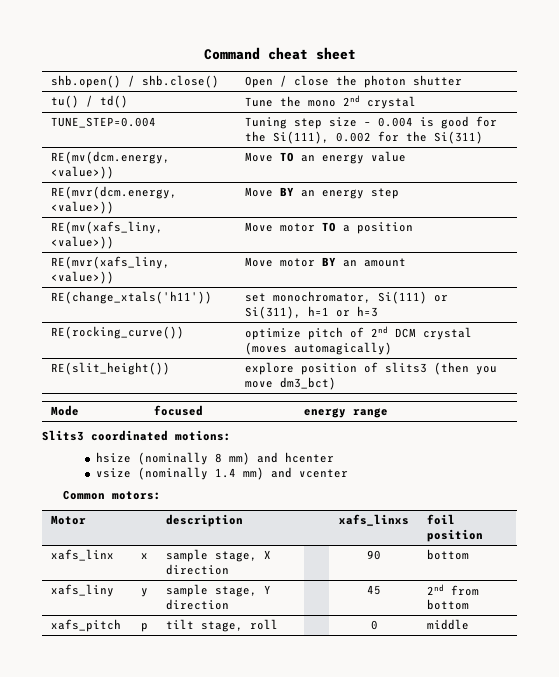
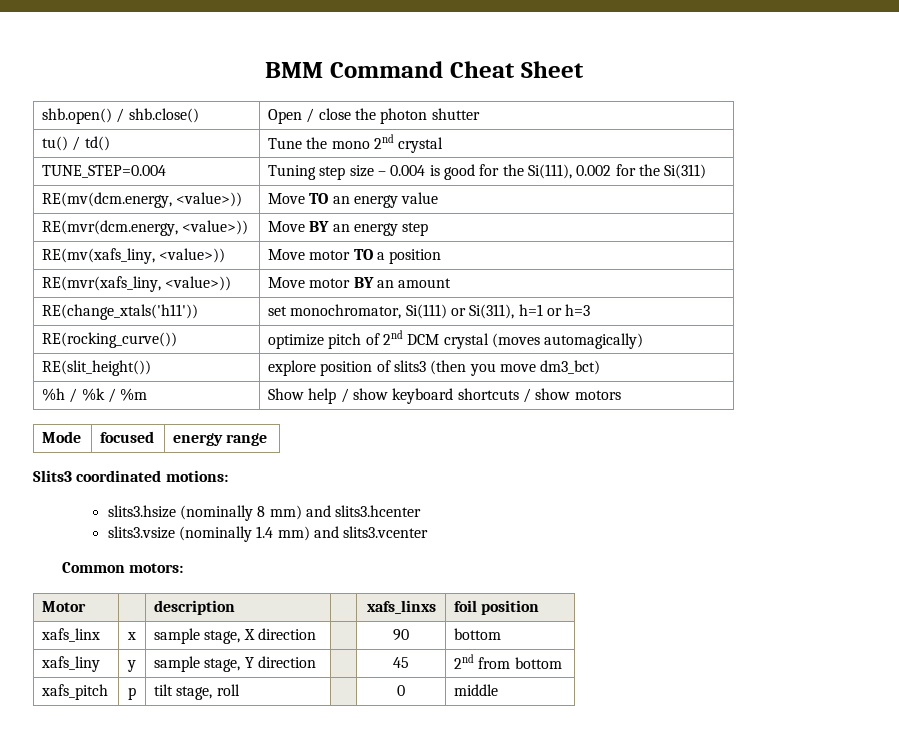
[203,47,356,60] Command cheat sheet -> [265,61,584,78] BMM Command Cheat Sheet
(337, 383) none -> [42,388,148,403] [268,388,621,404] // %h / %k / %m | Show help / show keyboard shortcuts / show motors
[95,452,131,463] hsize -> [107,505,176,518] slits3.hsize
[284,452,334,463] [95,468,131,478] hcenter // vsize -> [335,505,422,517] [107,526,175,539] slits3.hcenter // slits3.vsize
[298,469,348,478] vcenter -> [343,526,429,538] slits3.vcenter

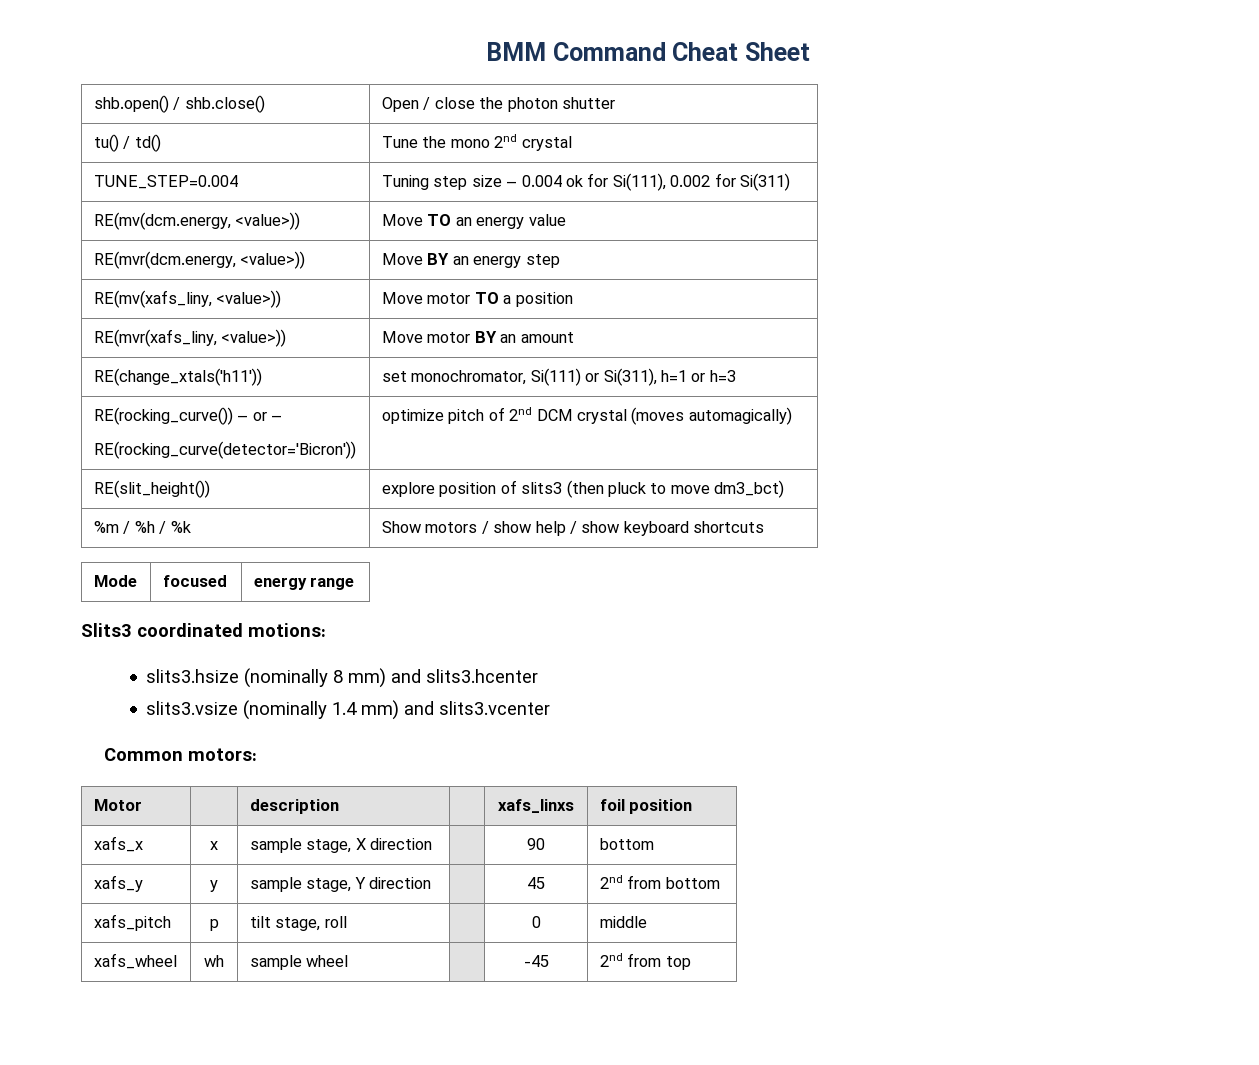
[429,164,524,180] is good for the -> [566,173,609,187] ok for
[638,164,660,176] the -> (736, 180) none
(178, 340) none -> [237,412,283,421] [93,441,356,459] – or – // RE(rocking_curve(detector='Bicron'))
[469,363,496,376] you -> [608,482,667,497] pluck to
(601, 367) none -> [93,521,131,534] %m /
[108,388,148,403] / %m -> (191, 527) none
(305, 394) none -> [425,521,533,534] motors / show
[523,388,621,403] / show motors -> (765, 527) none
[41,628,101,642] xafs_linx -> [93,836,143,852] xafs_x
[41,656,101,672] xafs_liny -> [93,875,143,892] xafs_y
(499, 690) none -> [93,953,177,969] [204,955,224,967] [249,955,349,970] [523,955,549,967] [599,953,691,970] // xafs_wheel | wh | sample wheel | | -45 | 2nd from top

